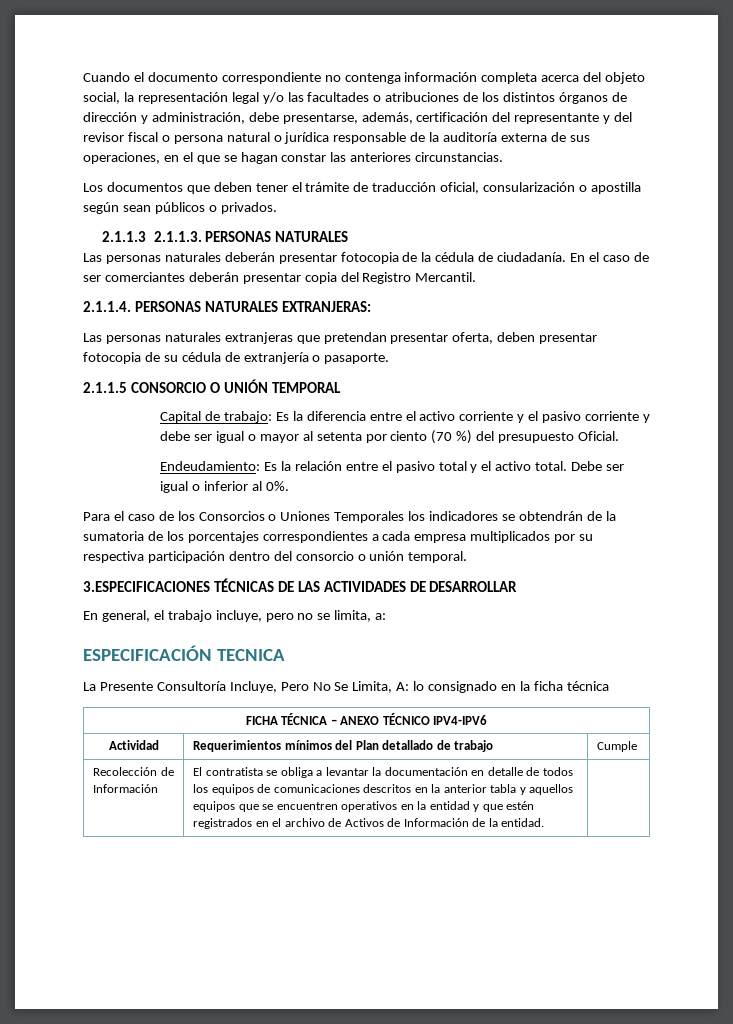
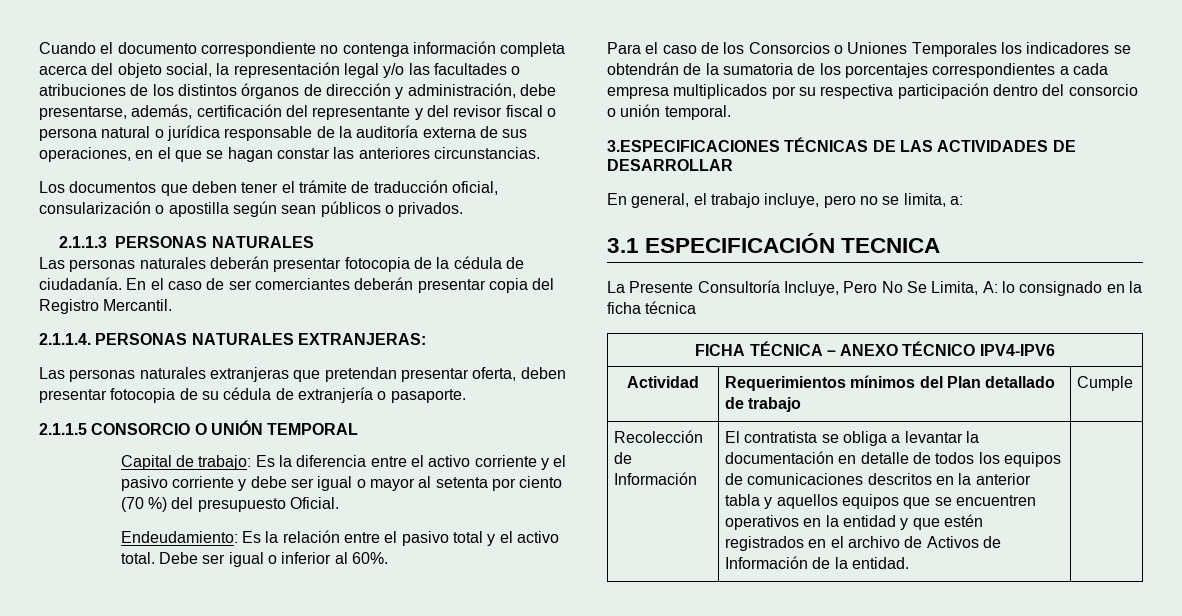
[153,231,202,242] 2.1.1.3. -> (108, 242) none
[265,481,289,491] 0%. -> [351,552,388,564] 60%.
(387, 616) none -> [607,238,639,253] 3.1

